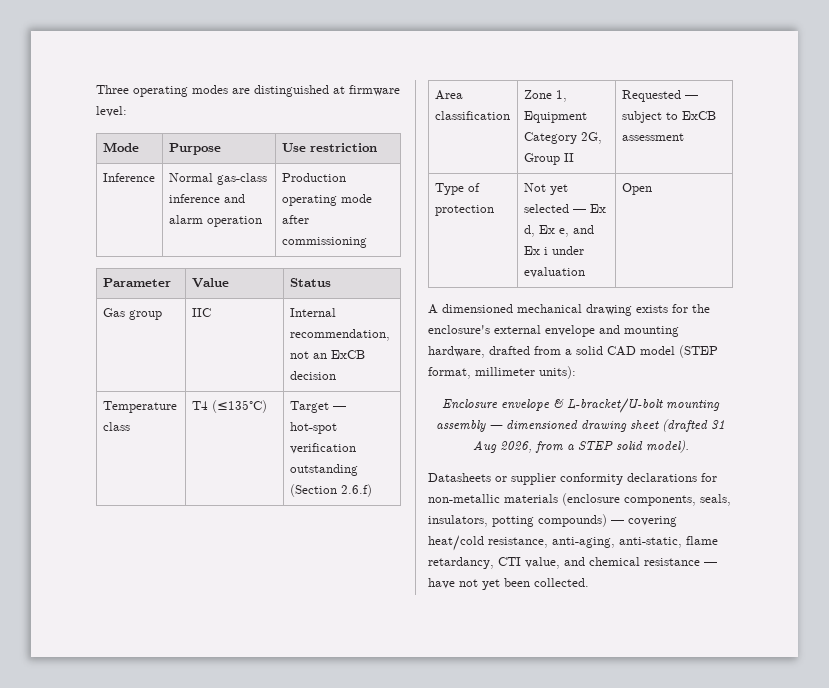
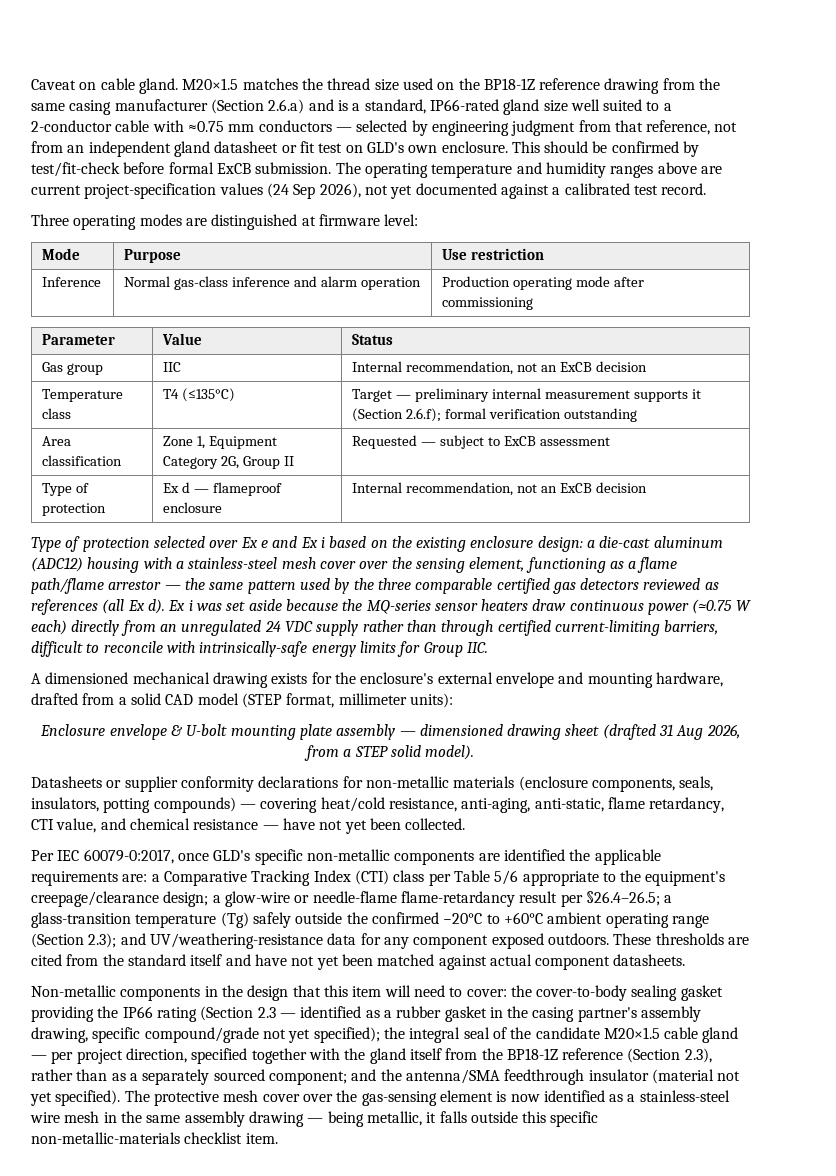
(96, 89) none -> [31,78,721,94] [31,99,672,115] [31,120,738,136] [31,141,700,157] [31,162,722,178] [31,183,707,199] Caveat on cable gland. M20×1.5 matches the thread size used on the BP18-1Z reference drawing from the same casing manufacturer (Section 2.6.a) and is a standard, IP66-rated gland size well suited to a 2-conductor cable with ≈0.75 mm conductors — selected by engineering judgment from that reference, not from an independent gland datasheet or fit test on GLD's own enclosure. This should be confirmed by test/fit-check before formal ExCB submission. The operating temperature and humidity ranges above are current project-specification values (24 Sep 2026), not yet documented against a calibrated test record. //
[289,422,337,434] hot-spot -> [415,388,701,402] [352,408,487,422] preliminary internal measurement supports it (Section 2.6.f); formal
[289,484,372,497] (Section 2.6.f) -> (638, 415) none
[523,183,568,195] [523,204,606,213] [523,225,594,237] [523,246,584,255] [523,267,585,278] [621,183,652,195] Not yet selected — Ex d, Ex e, and Ex i under evaluation | Open -> [163,482,283,496] [163,502,223,513] [352,482,647,496] [31,536,723,552] [31,557,678,573] [31,578,719,594] [31,599,751,615] [31,620,719,636] [31,641,488,657] Ex d — flameproof enclosure | Internal recommendation, not an ExCB decision // Type of protection selected over Ex e and Ex i based on the existing enclosure design: a die-cast aluminum (ADC12) housing with a stainless-steel mesh cover over the sensing element, functioning as a flame path/flame arrestor — the same pattern used by the three comparable certified gas detectors reviewed as references (all Ex d). Ex i was set aside because the MQ-series sensor heaters draw continuous power (≈0.75 W each) directly from an unregulated 24 VDC supply rather than through certified current-limiting barriers, difficult to reconcile with intrinsically-safe energy limits for Group IIC.
[567,398,720,413] L-bracket/U-bolt mounting -> [186,724,332,740] U-bolt mounting plate
(589, 582) none -> [31,849,661,865] [31,870,726,886] [31,891,673,907] [31,912,709,928] [31,933,749,949] [31,954,686,970] [31,985,723,1001] [31,1006,702,1022] [31,1027,739,1043] [31,1048,712,1064] [31,1069,741,1085] [30,1090,730,1106] [30,1111,599,1127] [31,1132,278,1144] // Per IEC 60079-0:2017, once GLD's specific non-metallic components are identified the applicable requirements are: a Comparative Tracking Index (CTI) class per Table 5/6 appropriate to the equipment's creepage/clearance design; a glow-wire or needle-flame flame-retardancy result per §26.4–26.5; a glass-transition temperature (Tg) safely outside the confirmed −20°C to +60°C ambient operating range (Section 2.3); and UV/weathering-resistance data for any component exposed outdoors. These thresholds are cited from the standard itself and have not yet been matched against actual component datasheets. // Non-metallic components in the design that this item will need to cover: the cover-to-body sealing gasket providing the IP66 rating (Section 2.3 — identified as a rubber gasket in the casing partner's assembly drawing, specific compound/grade not yet specified); the integral seal of the candidate M20×1.5 cable gland — per project direction, specified together with the gland itself from the BP18-1Z reference (Section 2.3), rather than as a separately sourced component; and the antenna/SMA feedthrough insulator (material not yet specified). The protective mesh cover over the gas-sensing element is now identified as a stainless-steel wire mesh in the same assembly drawing — being metallic, it falls outside this specific non-metallic-materials checklist item.

